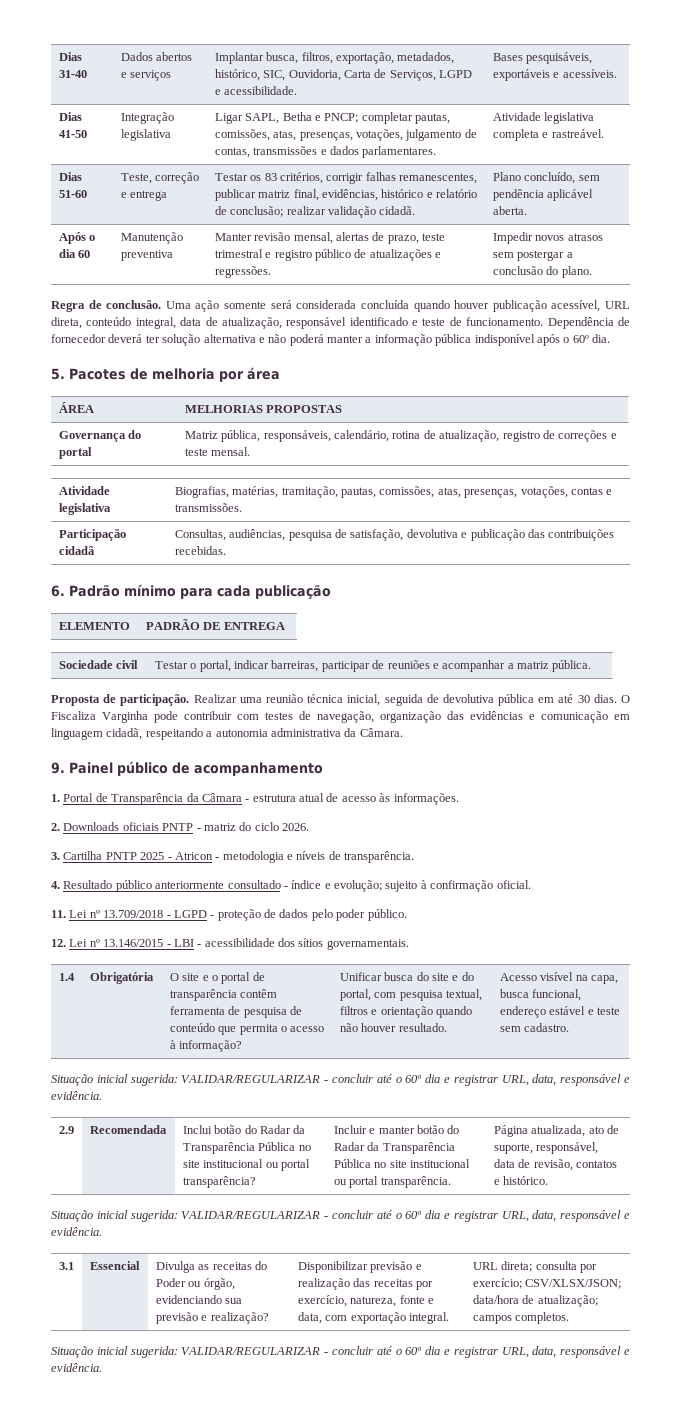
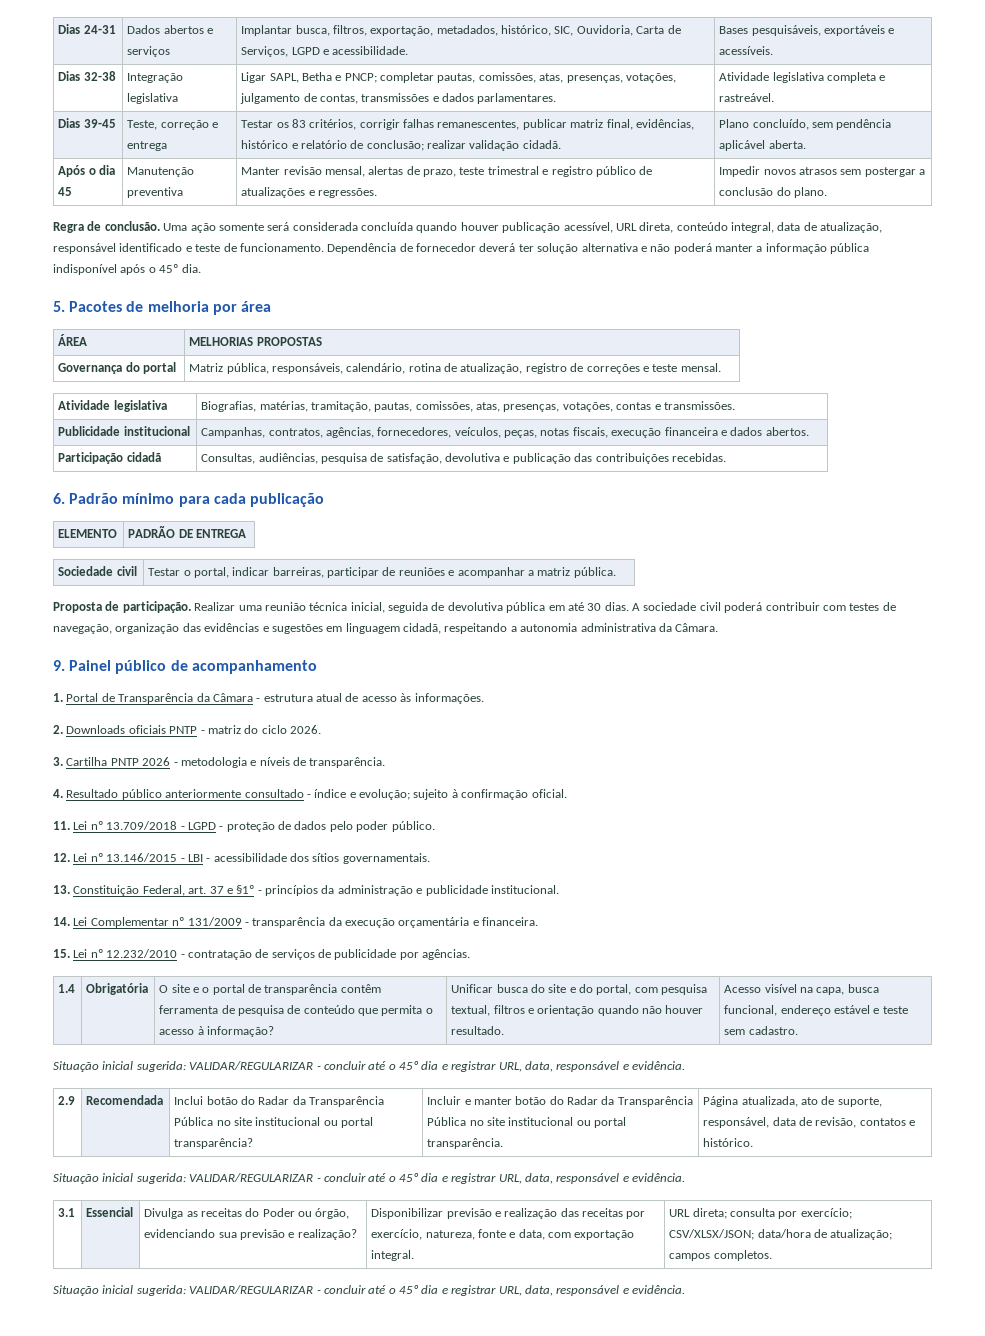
[58,52,82,61] [58,70,87,78] Dias 31-40 -> [58,24,116,34] Dias 24-31
[58,130,87,138] 41-50 -> [83,71,116,81] 32-38
[58,190,87,198] 51-60 -> [83,119,116,128] 39-45
[78,250,91,258] 60 -> [58,187,73,196] 45
[572,335,589,343] 60º -> [159,264,179,273] 45º
(242, 507) none -> [58,426,190,436] [201,427,809,438] // Publicidade institucional | Campanhas, contratos, agências, fornecedores, veículos, peças, notas fiscais, execução financeira e dados abertos.
[621,695,630,703] [51,711,178,723] O Fiscaliza Varginha pode -> [632,602,763,613] A sociedade civil poderá
[541,711,608,723] comunicação -> [271,624,323,634] sugestões
[140,852,213,860] 2025 - Atricon -> [142,757,171,766] 2026
(409, 944) none -> [53,885,559,896] [53,917,539,928] [53,949,471,960] // 13. Constituição Federal, art. 37 e §1º - princípios da administração e publicidade institucional. // 14. Lei Complementar nº 131/2009 - transparência da execução orçamentária e financeira. // 15. Lei nº 12.232/2010 - contratação de serviços de publicidade por agências.
[405,1075,423,1083] 60º -> [399,1061,419,1070] 45º
[405,1211,423,1219] 60º -> [399,1173,419,1182] 45º
[405,1347,423,1355] 60º -> [399,1285,419,1294] 45º

